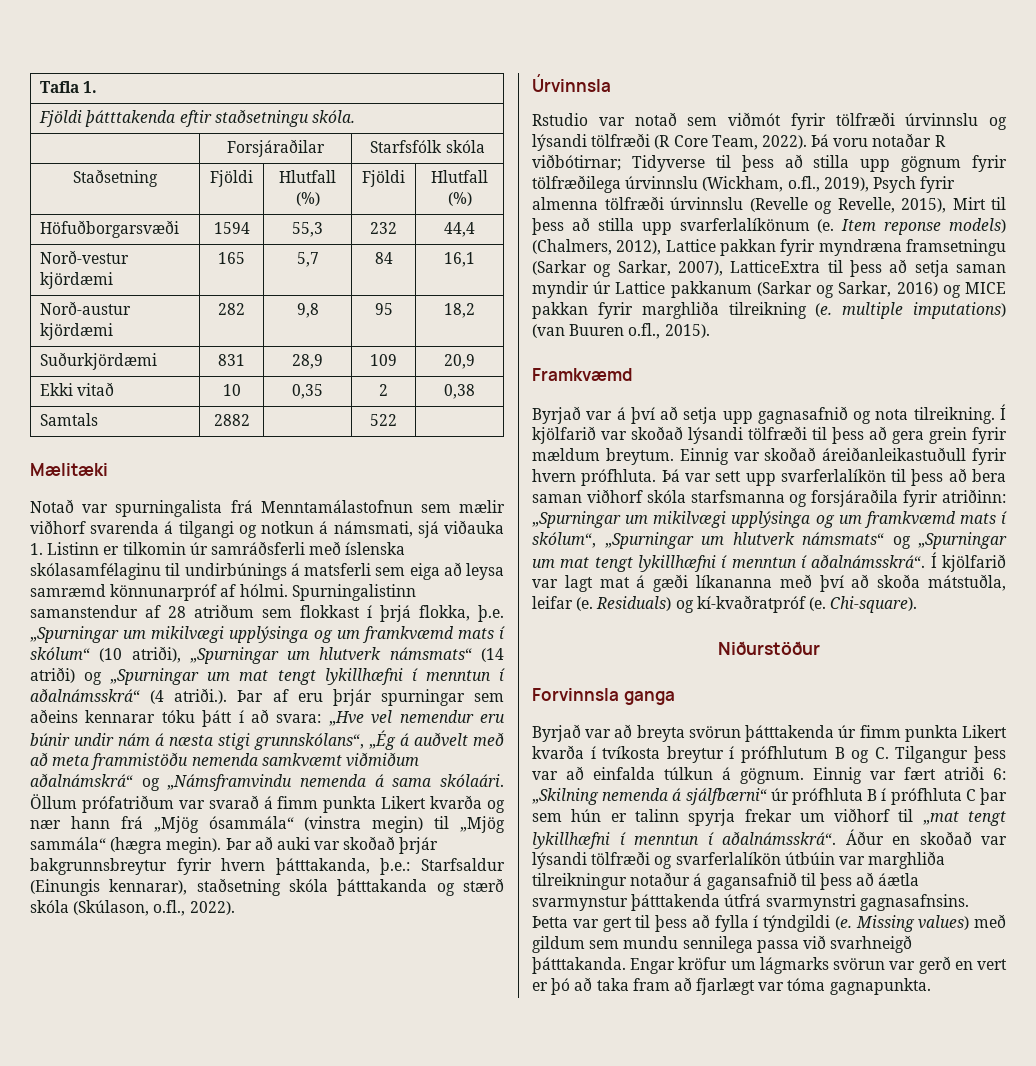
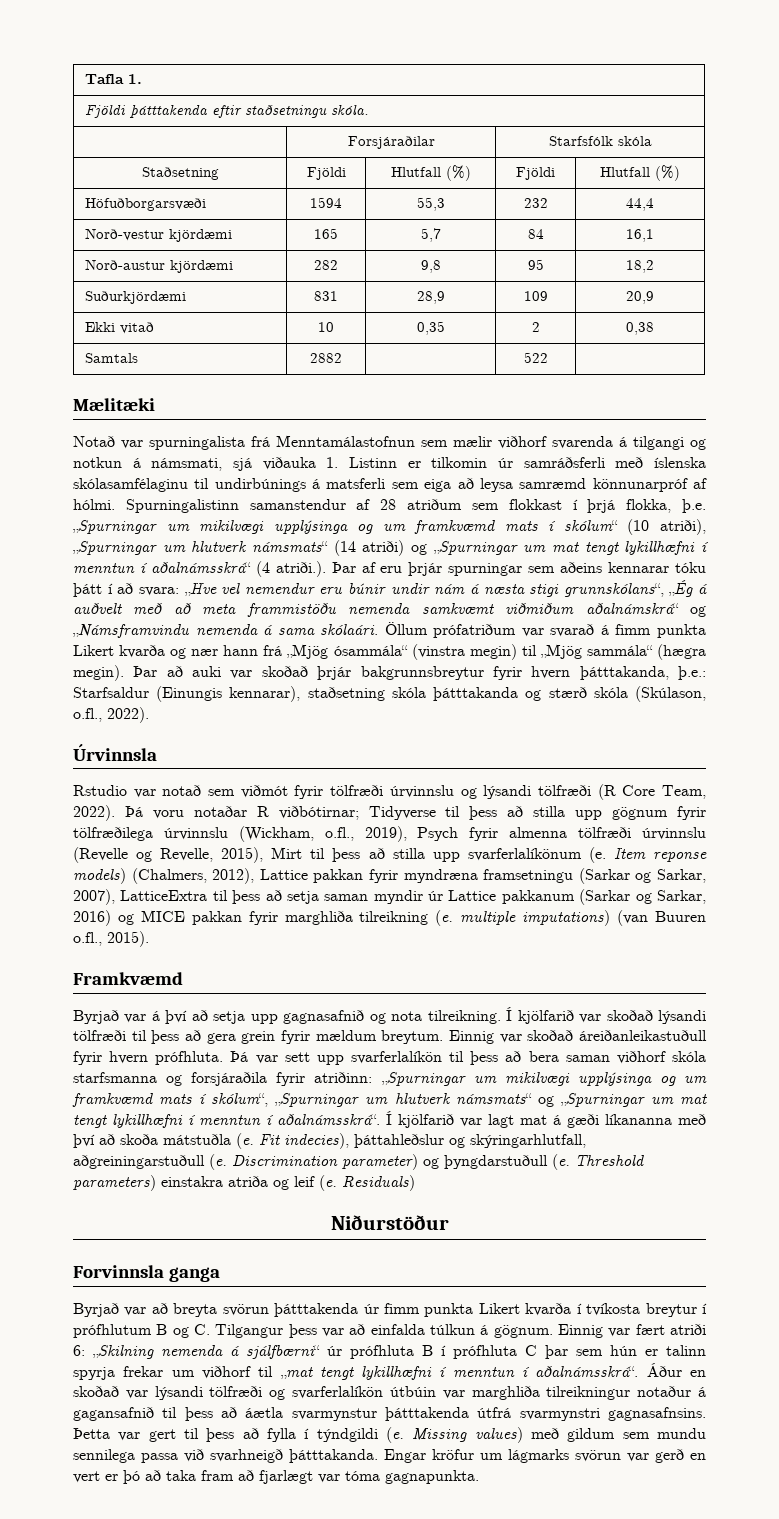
[928,574,1006,591] [532,595,918,613] mátstuðla, leifar (e. Residuals) og kí-kvaðratpróf (e. Chi-square). -> [163,1133,586,1149] [73,1154,644,1170] [73,1175,415,1191] mátstuðla (e. Fit indecies), þáttahleðslur og skýringarhlutfall, aðgreiningarstuðull (e. Discrimination parameter) og þyngdarstuðull (e. Threshold parameters) einstakra atriða og leif (e. Residuals)

